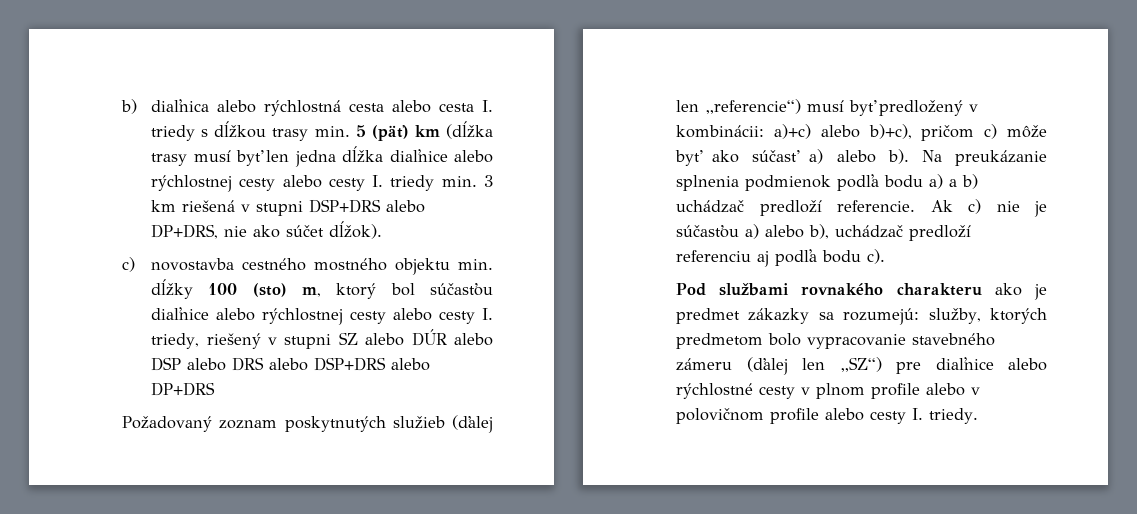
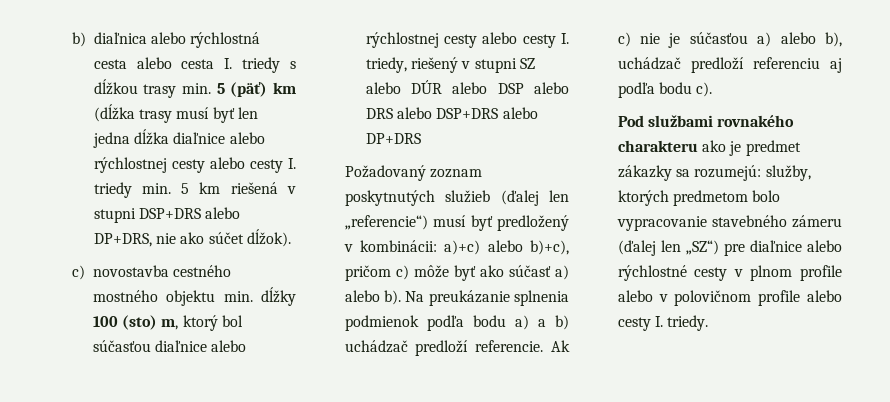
[484,175,494,187] 3 -> [181,183,190,194] 5

